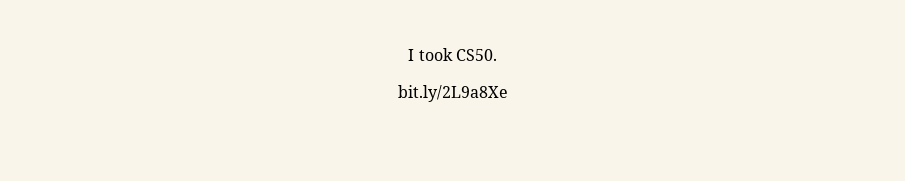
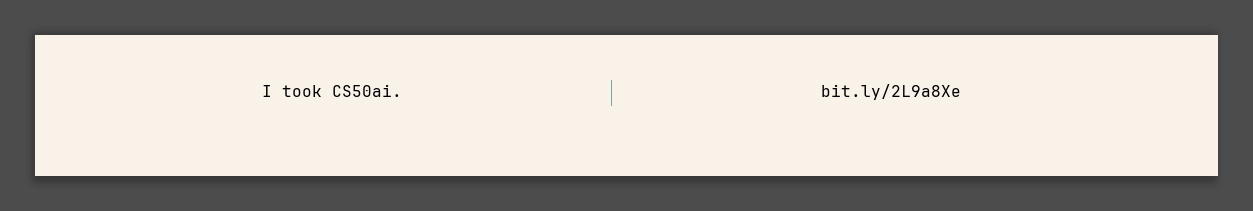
[455,49,497,61] CS50. -> [331,84,402,97] CS50ai.

